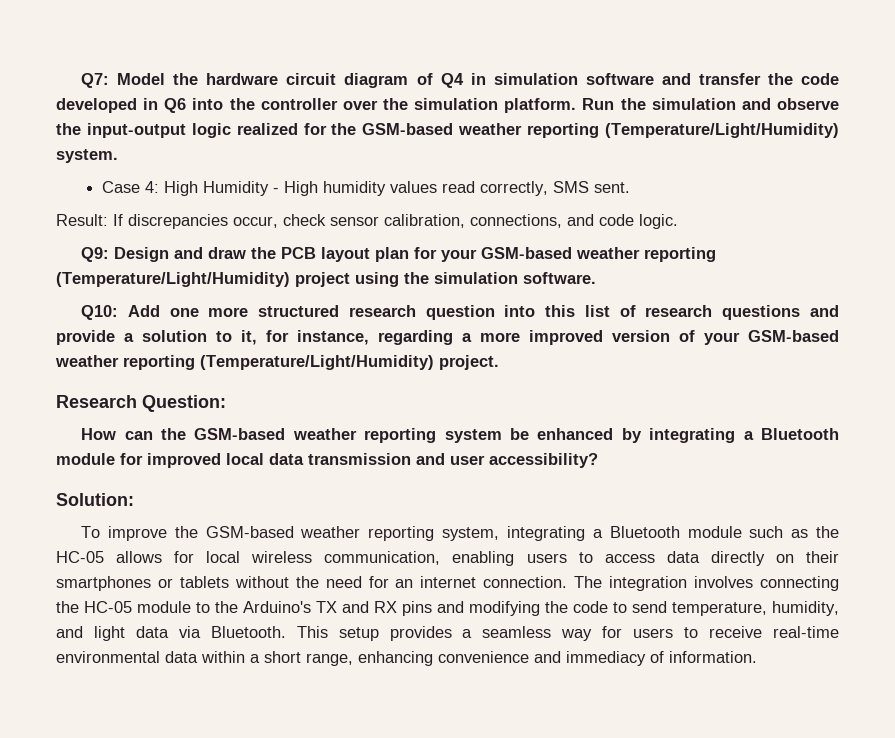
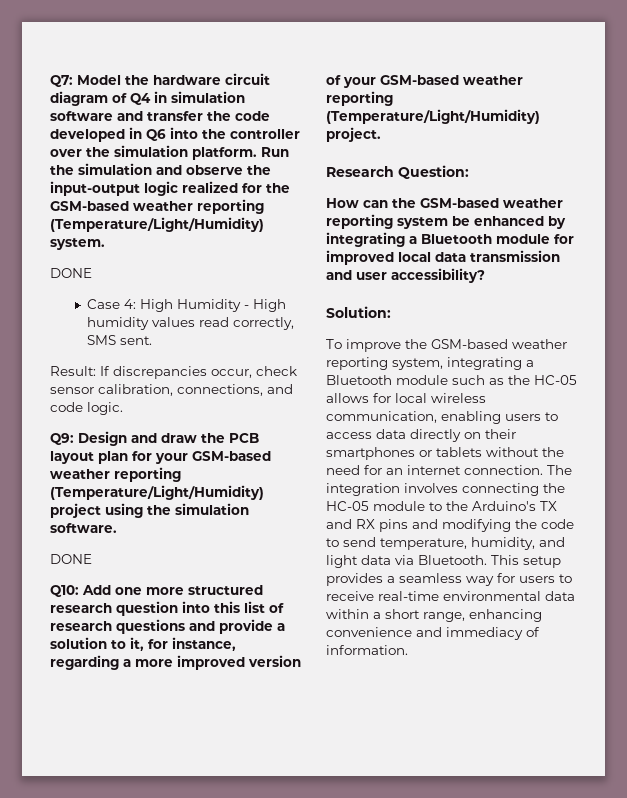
(118, 156) none -> [50,268,92,278] // DONE
(596, 278) none -> [50,554,92,564] // DONE

